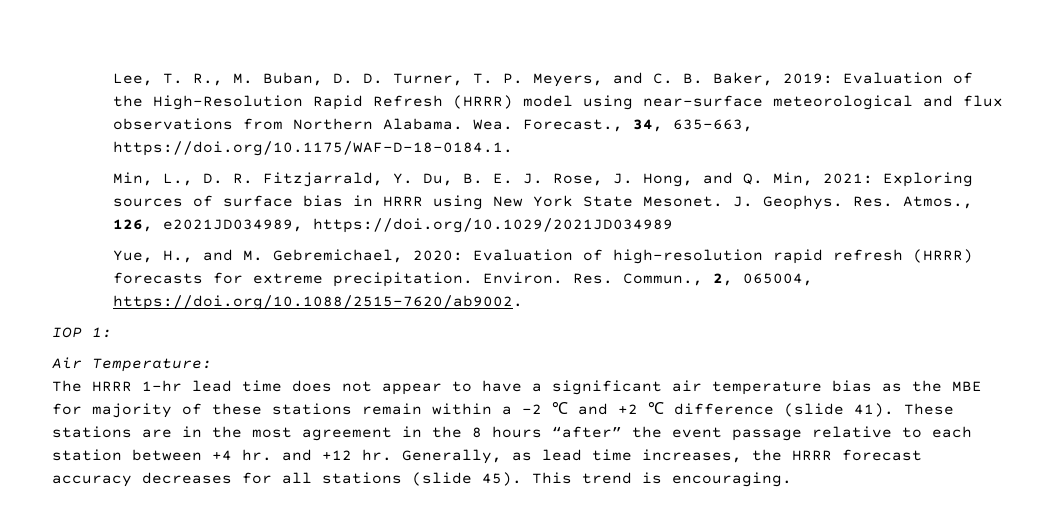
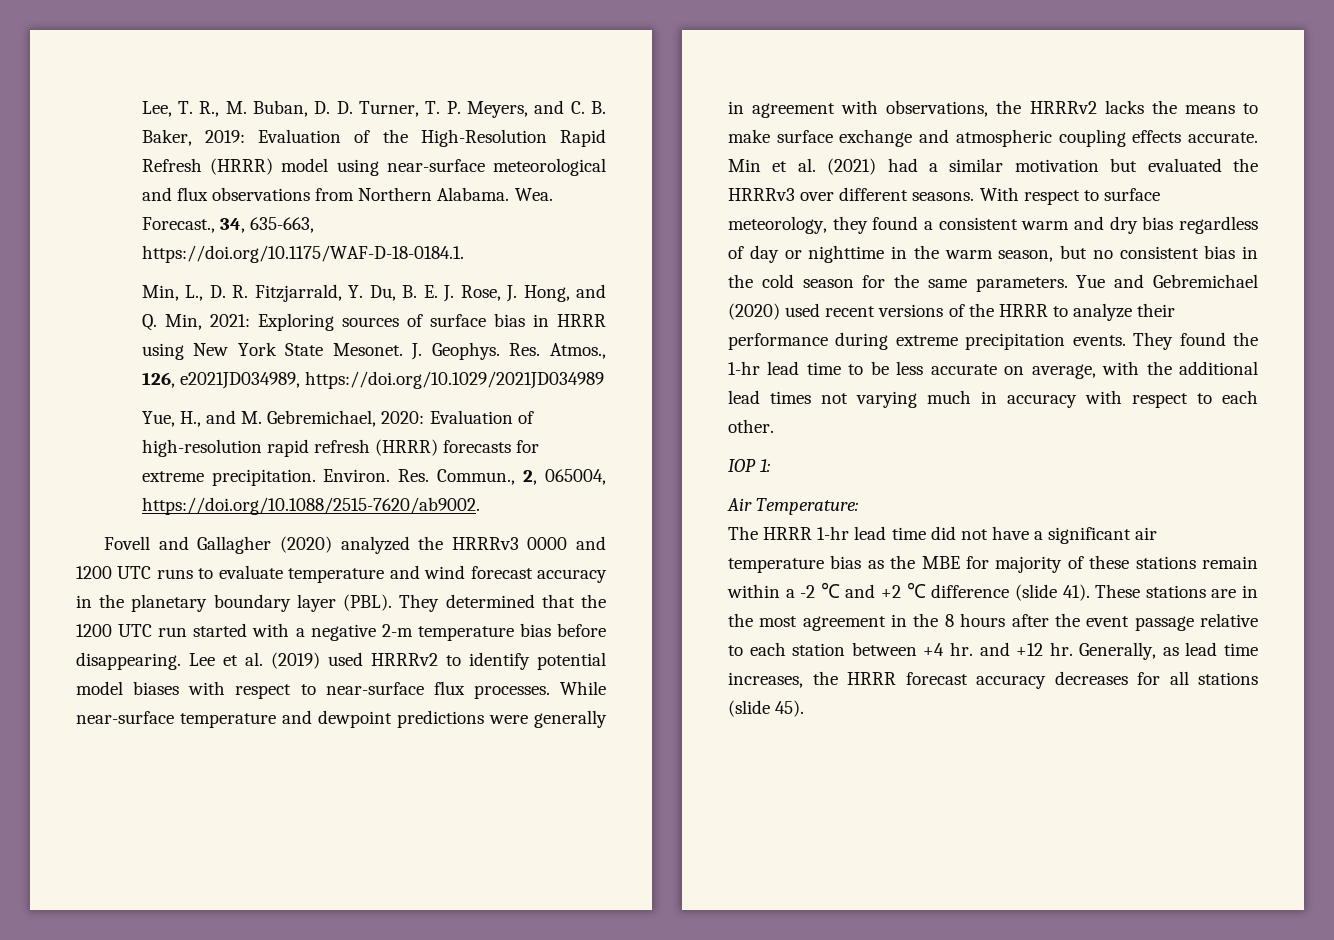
(523, 302) none -> [104,536,606,554] [76,565,608,583] [76,594,606,612] [76,623,607,641] [76,652,606,670] [76,681,606,699] [76,710,607,728] [728,100,1258,118] [728,129,1258,147] [728,158,1258,175] [728,187,1160,205] [728,216,1259,234] [728,245,1258,263] [728,274,1258,292] [728,303,1176,321] [728,332,1258,350] [728,361,1258,379] [728,390,1258,408] [728,419,774,433] // Fovell and Gallagher (2020) analyzed the HRRRv3 0000 and 1200 UTC runs to evaluate temperature and wind forecast accuracy in the planetary boundary layer (PBL). They determined that the 1200 UTC run started with a negative 2-m temperature bias before disappearing. Lee et al. (2019) used HRRRv2 to identify potential model biases with respect to near-surface flux processes. While near-surface temperature and dewpoint predictions were generally in agreement with observations, the HRRRv2 lacks the means to make surface exchange and atmospheric coupling effects accurate. Min et al. (2021) had a similar motivation but evaluated the HRRRv3 over different seasons. With respect to surface meteorology, they found a consistent warm and dry bias regardless of day or nighttime in the warm season, but no consistent bias in the cold season for the same parameters. Yue and Gebremichael (2020) used recent versions of the HRRR to analyze their performance during extreme precipitation events. They found the 1-hr lead time to be less accurate on average, with the additional lead times not varying much in accuracy with respect to each other.
[292,380,472,395] does not appear to -> [930,526,988,540] did not
[552,426,622,438] “after” -> [1011,614,1049,627] after
[532,472,792,487] This trend is encouraging. -> (805, 708) none

